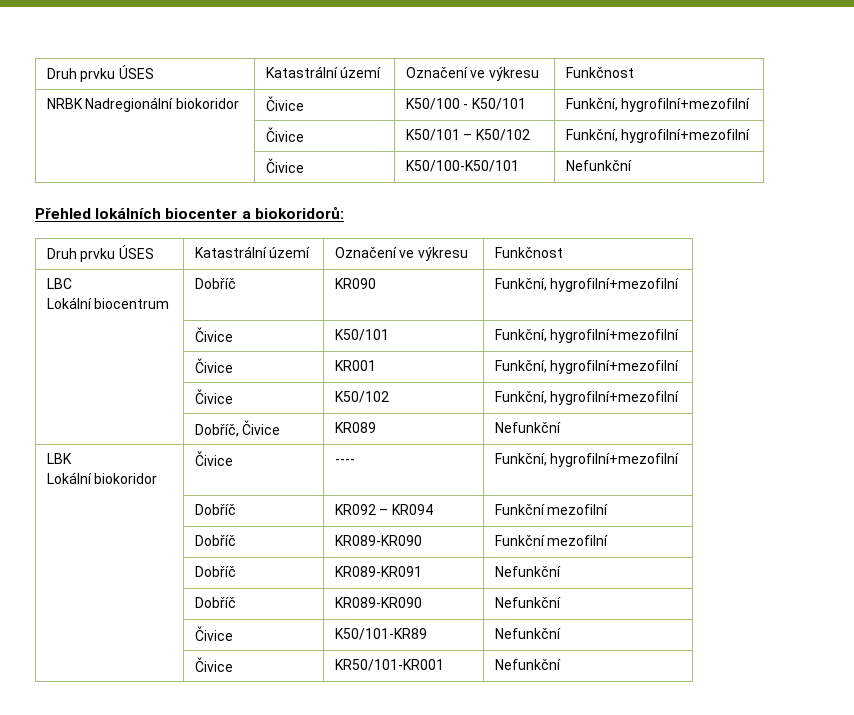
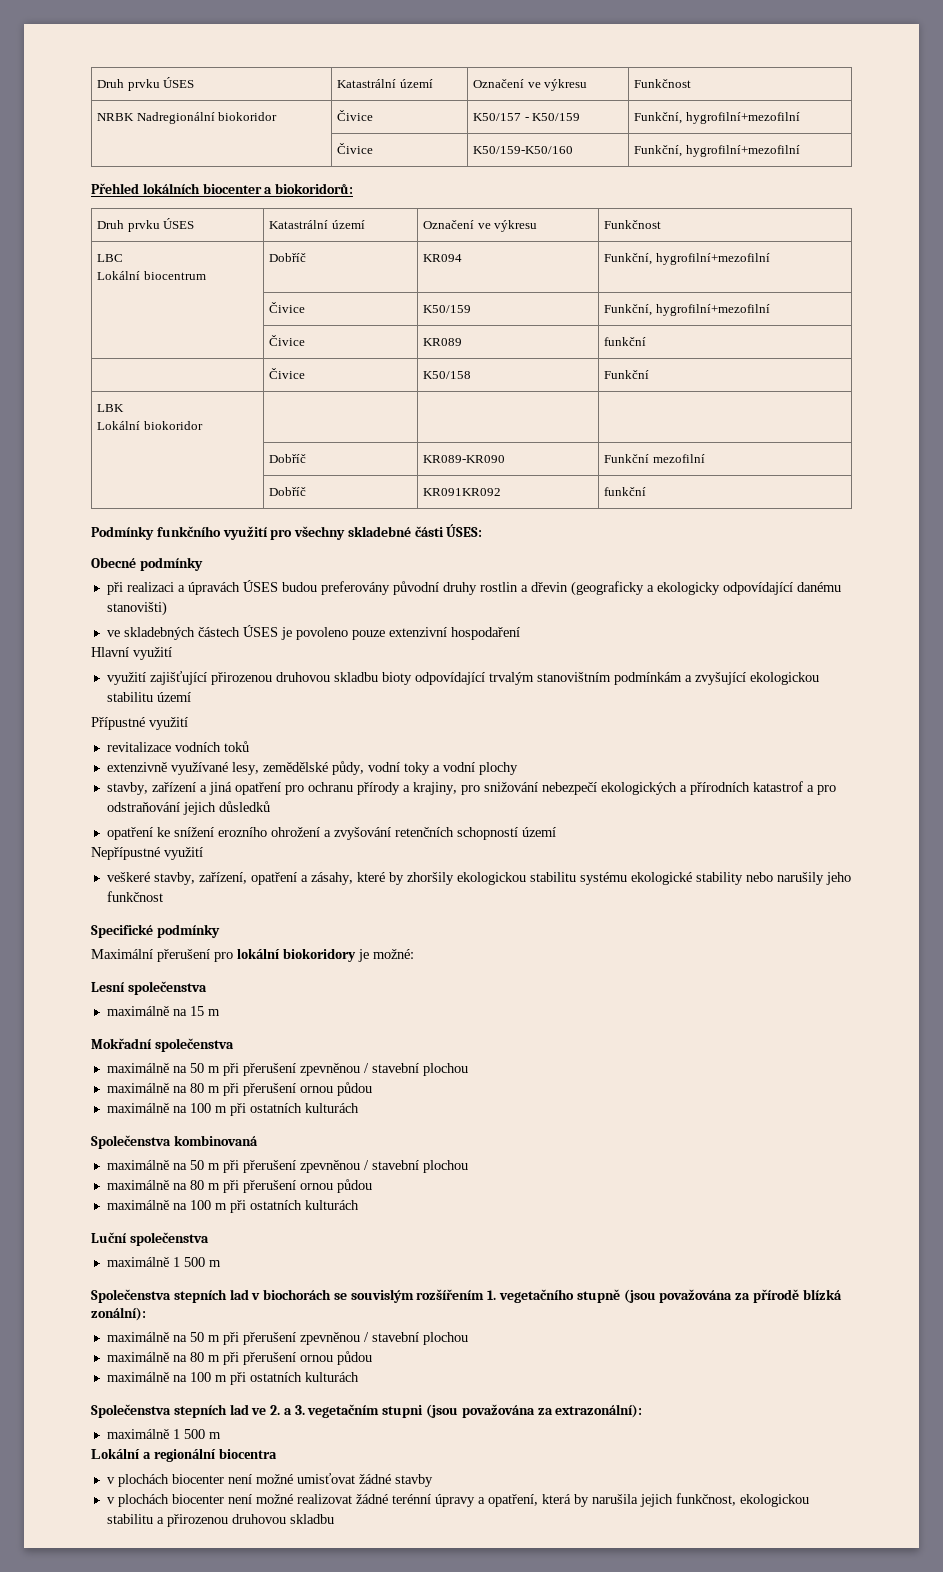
[405,98,527,110] [565,98,751,112] [265,127,304,142] [405,129,531,141] [565,129,751,143] [265,158,304,173] [405,160,519,172] [565,160,632,171] K50/100 - K50/101 | Funkční, hygrofilní+mezofilní // | Čivice | K50/101 – K50/102 | Funkční, hygrofilní+mezofilní // | Čivice | K50/100-K50/101 | Nefunkční -> [473,113,581,121] [634,112,800,124] [337,143,374,154] [473,146,574,154] [634,145,800,157] K50/157 - K50/159 | Funkční, hygrofilní+mezofilní // | Čivice | K50/159-K50/160 | Funkční, hygrofilní+mezofilní
[334,278,376,289] [494,278,680,292] [194,327,233,342] [334,329,389,341] [494,329,680,343] [194,358,233,373] [334,360,376,371] [494,360,680,374] [194,389,233,404] [334,391,389,403] [494,391,680,405] [194,420,281,437] [334,422,376,433] [494,422,561,433] [46,453,72,464] [46,472,158,484] [194,451,233,466] [334,459,355,464] [494,453,680,467] [194,504,236,515] [334,504,434,515] [494,504,609,515] KR090 | Funkční, hygrofilní+mezofilní // | Čivice | K50/101 | Funkční, hygrofilní+mezofilní // | Čivice | KR001 | Funkční, hygrofilní+mezofilní // | Čivice | K50/102 | Funkční, hygrofilní+mezofilní // | Dobříč, Čivice | KR089 | Nefunkční // LBK // Lokální biokoridor | Čivice | ---- | Funkční, hygrofilní+mezofilní // | Dobříč | KR092 – KR094 | Funkční mezofilní -> [423,254,463,262] [604,253,770,265] [269,302,306,313] [423,305,472,313] [604,304,770,316] [269,335,306,346] [423,338,463,346] [604,337,647,346] [269,368,306,379] [423,371,472,379] [604,370,650,379] [97,404,125,412] [97,421,203,430] KR094 | Funkční, hygrofilní+mezofilní // | Čivice | K50/159 | Funkční, hygrofilní+mezofilní // | Čivice | KR089 | funkční // | Čivice | K50/158 | Funkční // LBK // Lokální biokoridor | | |
[334,566,422,577] [494,566,561,577] [194,597,236,608] [334,597,422,608] [494,597,561,608] [194,626,233,641] [334,628,427,640] [494,628,561,639] [194,657,233,672] [334,659,444,671] [494,659,561,670] KR089-KR091 | Nefunkční // | Dobříč | KR089-KR090 | Nefunkční // | Čivice | K50/101-KR89 | Nefunkční // | Čivice | KR50/101-KR001 | Nefunkční -> [423,488,502,496] [604,487,647,496] [91,524,483,540] [91,557,203,571] [106,580,841,596] [106,601,167,616] [106,625,520,640] [91,647,172,660] [106,671,819,685] [106,692,191,702] [91,717,188,730] [106,741,249,752] [106,761,518,775] [106,781,836,795] [106,801,270,815] [106,827,556,840] [91,847,203,860] [106,872,851,885] [106,891,163,902] [91,924,220,938] [91,949,414,962] [91,981,207,995] [106,1006,220,1016] [91,1038,234,1052] [106,1063,468,1076] [106,1082,372,1096] [106,1103,359,1116] [91,1135,258,1149] [106,1160,468,1173] [106,1179,372,1193] [106,1200,359,1213] [91,1232,209,1246] [106,1257,221,1267] [91,1289,842,1303] [91,1307,146,1321] [106,1332,468,1345] [106,1351,372,1365] [106,1372,359,1385] [91,1404,643,1418] [106,1429,221,1439] [91,1449,277,1462] [106,1473,433,1487] [106,1493,809,1507] [106,1514,334,1527] KR091KR092 | funkční // Podmínky funkčního využití pro všechny skladebné části ÚSES: // Obecné podmínky // při realizaci a úpravách ÚSES budou preferovány původní druhy rostlin a dřevin (geograficky a ekologicky odpovídající danému stanovišti) // ve skladebných částech ÚSES je povoleno pouze extenzivní hospodaření // Hlavní využití // využití zajišťující přirozenou druhovou skladbu bioty odpovídající trvalým stanovištním podmínkám a zvyšující ekologickou stabilitu území // Přípustné využití // revitalizace vodních toků // extenzivně využívané lesy, zemědělské půdy, vodní toky a vodní plochy // stavby, zařízení a jiná opatření pro ochranu přírody a krajiny, pro snižování nebezpečí ekologických a přírodních katastrof a pro odstraňování jejich důsledků // opatření ke snížení erozního ohrožení a zvyšování retenčních schopností území // Nepřípustné využití // veškeré stavby, zařízení, opatření a zásahy, které by zhoršily ekologickou stabilitu systému ekologické stability nebo narušily jeho funkčnost // Specifické podmínky // Maximální přerušení pro lokální biokoridory je možné: // Lesní společenstva // maximálně na 15 m // Mokřadní společenstva // maximálně na 50 m při přerušení zpevněnou / stavební plochou // maximálně na 80 m při přerušení ornou půdou // maximálně na 100 m při ostatních kulturách // Společenstva kombinovaná // maximálně na 50 m při přerušení zpevněnou / stavební plochou // maximálně na 80 m při přerušení ornou půdou // maximálně na 100 m při ostatních kulturách // Luční společenstva // maximálně 1 500 m // Společenstva stepních lad v biochorách se souvislým rozšířením 1. vegetačního stupně (jsou považována za přírodě blízká zonální): // maximálně na 50 m při přerušení zpevněnou / stavební plochou // maximálně na 80 m při přerušení ornou půdou // maximálně na 100 m při ostatních kulturách // Společenstva stepních lad ve 2. a 3. vegetačním stupni (jsou považována za extrazonální): // maximálně 1 500 m // Lokální a regionální biocentra // v plochách biocenter není možné umisťovat žádné stavby // v plochách biocenter není možné realizovat žádné terénní úpravy a opatření, která by narušila jejich funkčnost, ekologickou stabilitu a přirozenou druhovou skladbu

